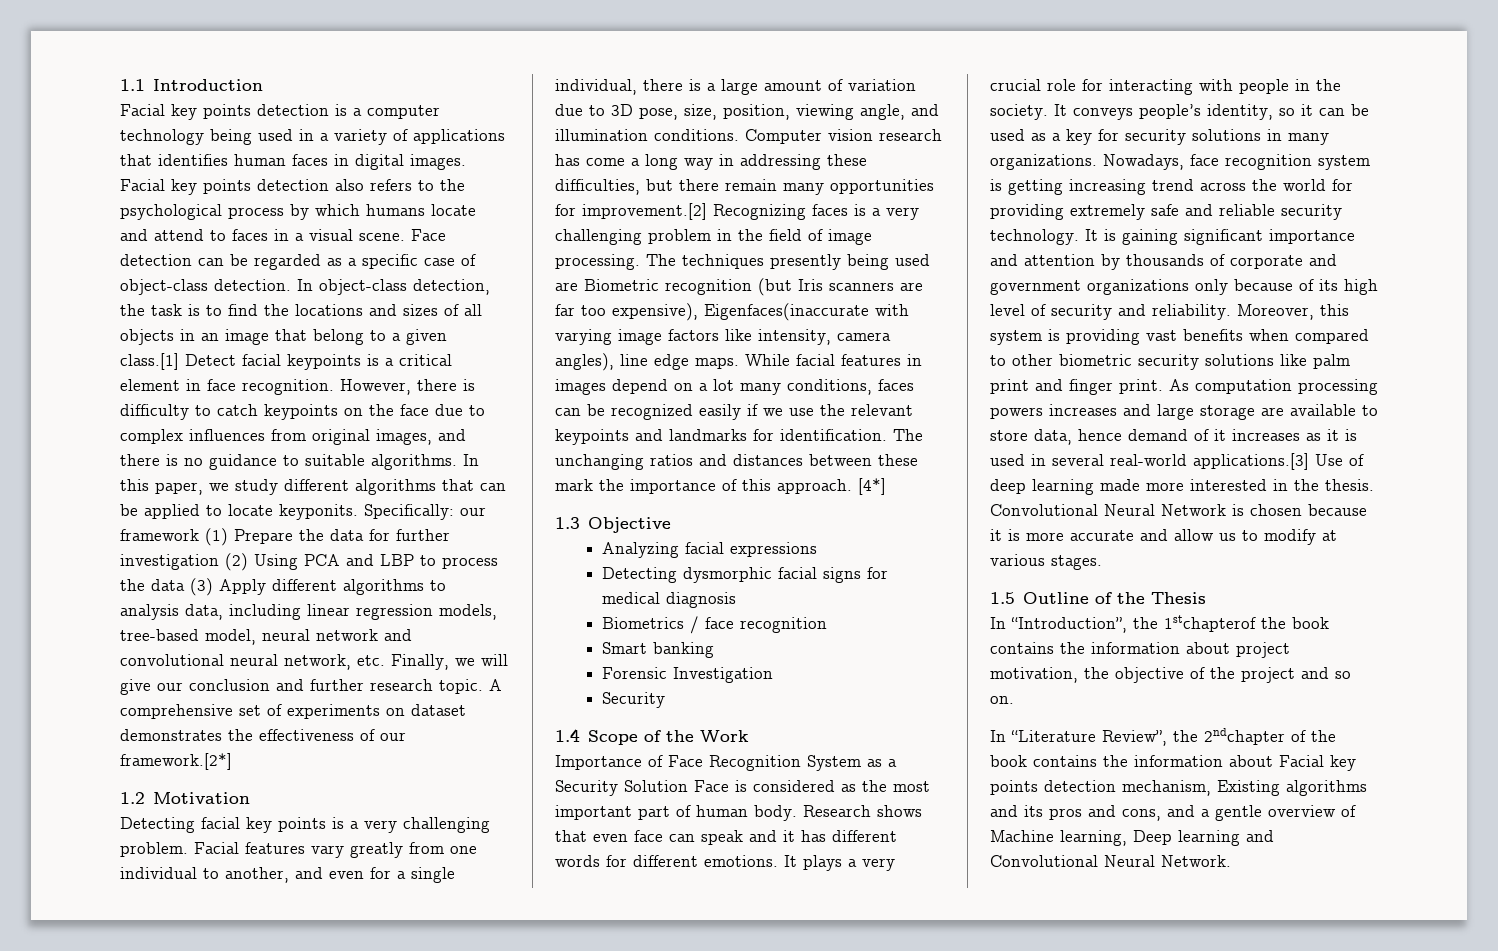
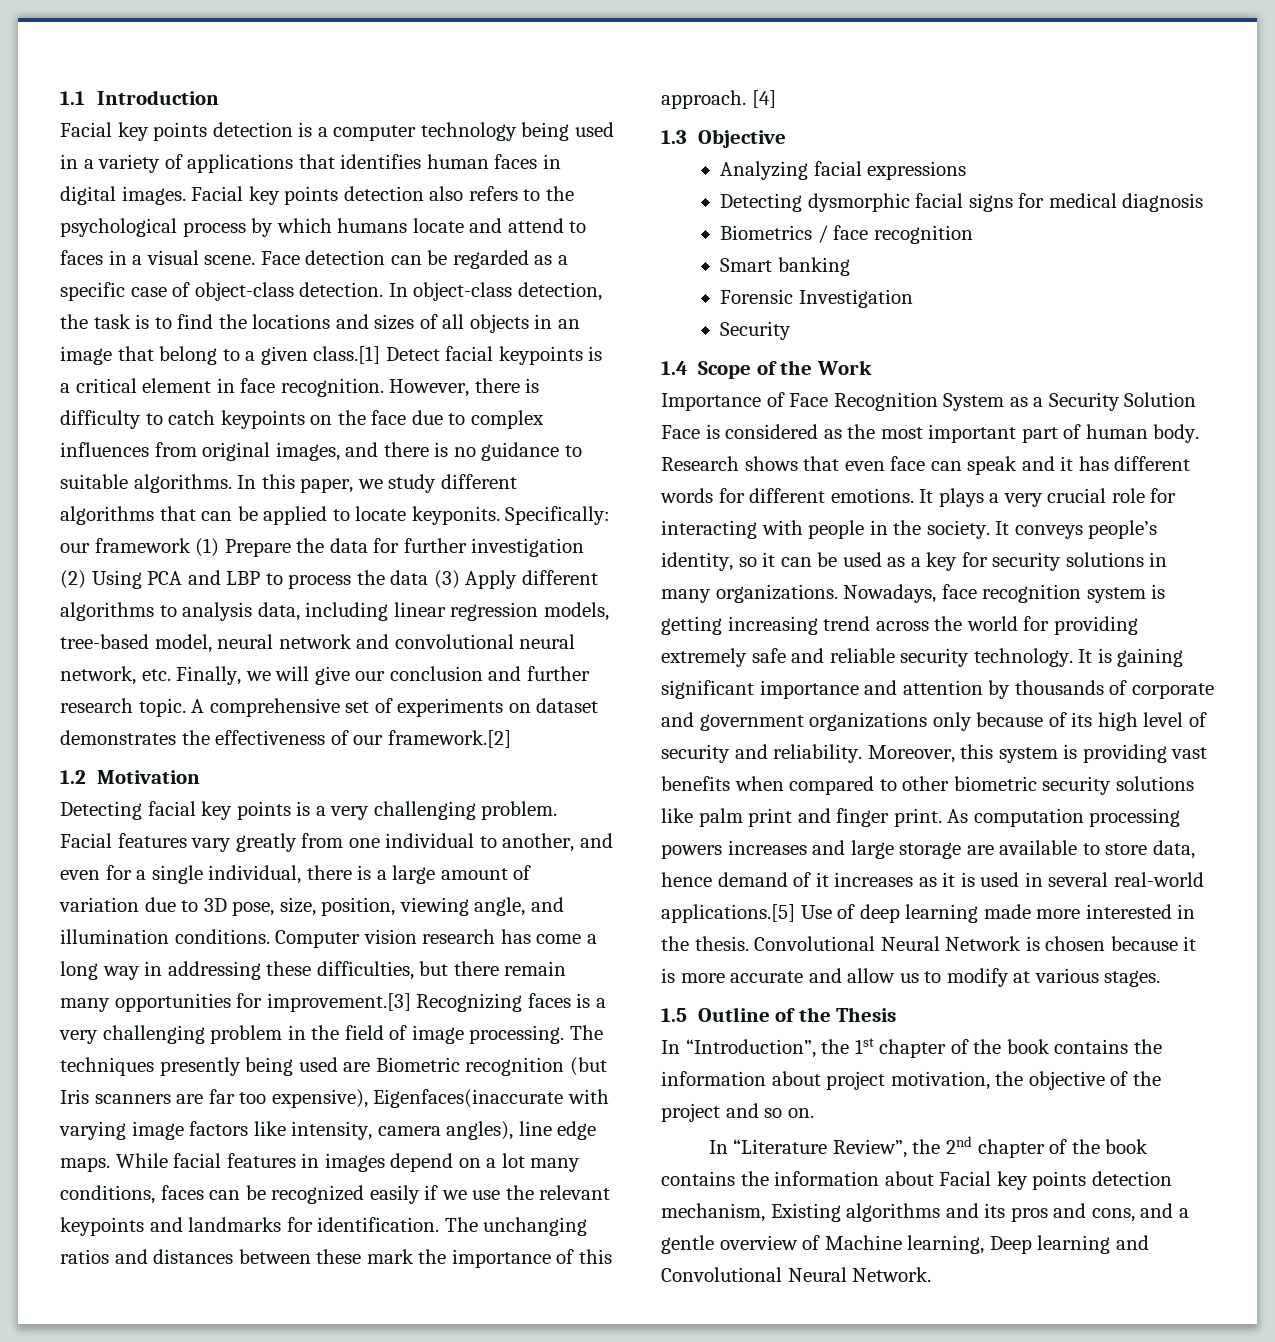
[120,753,232,770] framework.[2*] -> [387,730,511,748] framework.[2]
[582,203,707,220] improvement.[2] -> [266,993,411,1012] improvement.[3]
[858,478,886,495] [4*] -> [751,90,776,108] [4]
[1193,453,1309,470] applications.[3] -> [661,904,795,923] applications.[5]
[1164,615,1256,632] 1stchapterof -> [854,1038,969,1058] 1st chapter of
[1204,728,1285,745] 2ndchapter -> [946,1136,1045,1158] 2nd chapter

